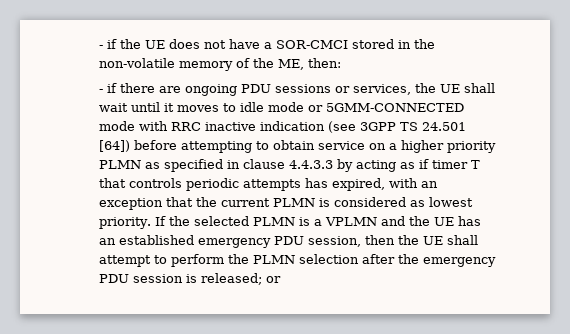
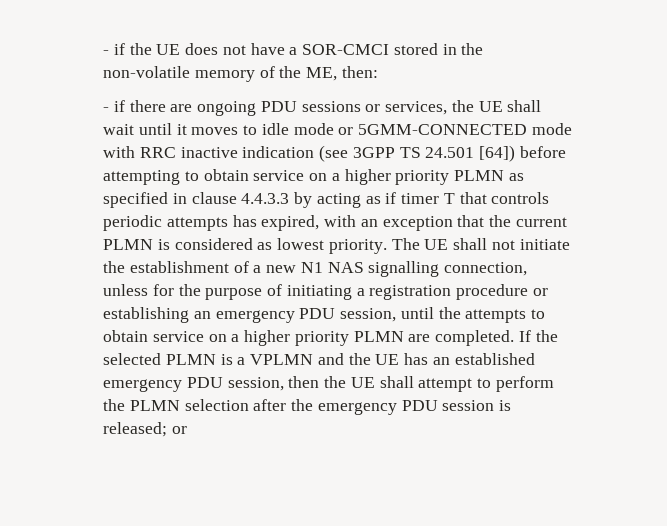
(151, 223) none -> [391,238,570,250] [103,261,528,277] [103,284,548,300] [103,307,546,323] [103,330,515,346] The UE shall not initiate the establishment of a new N1 NAS signalling connection, unless for the purpose of initiating a registration procedure or establishing an emergency PDU session, until the attempts to obtain service on a higher priority PLMN are completed.

